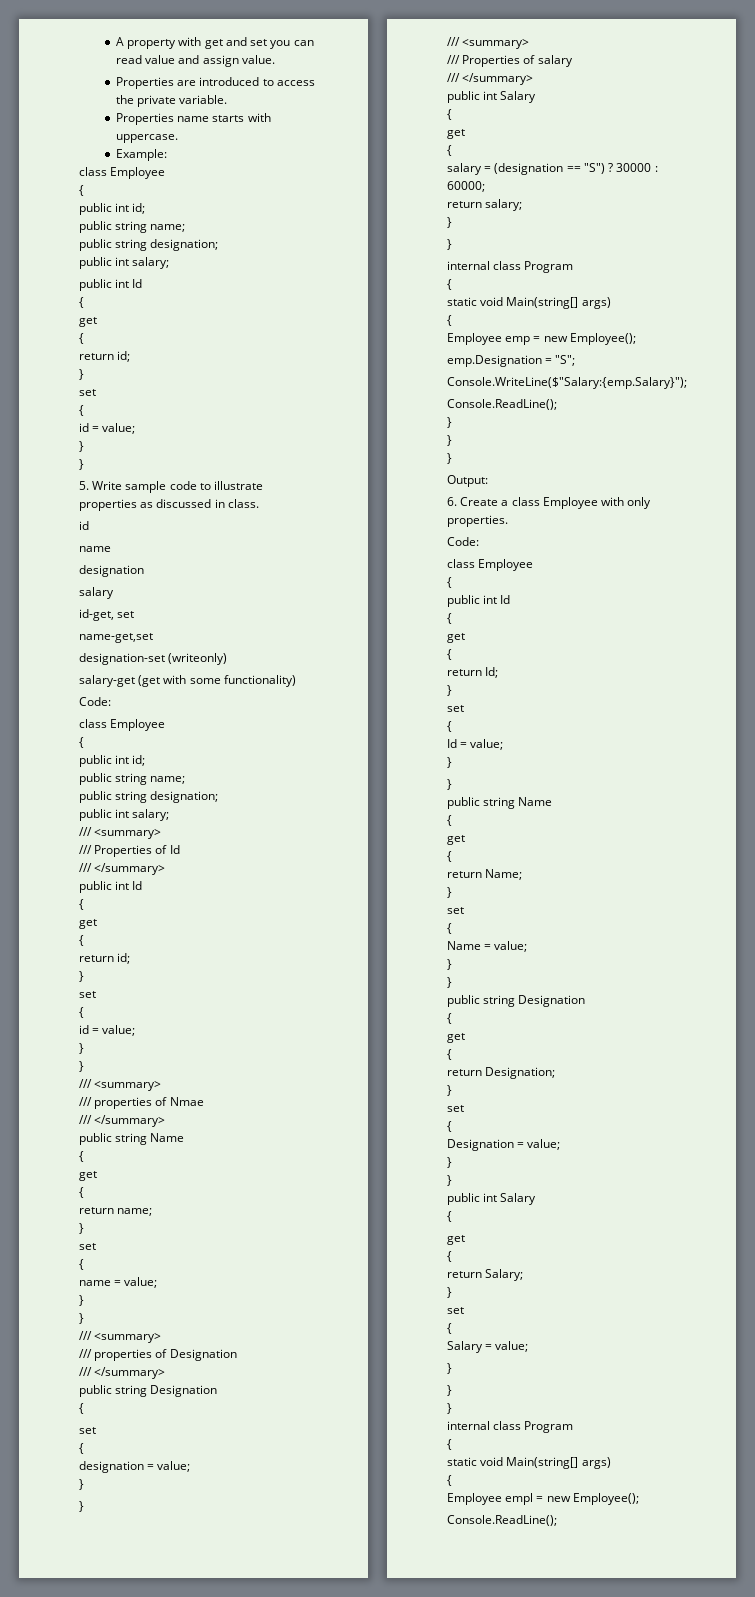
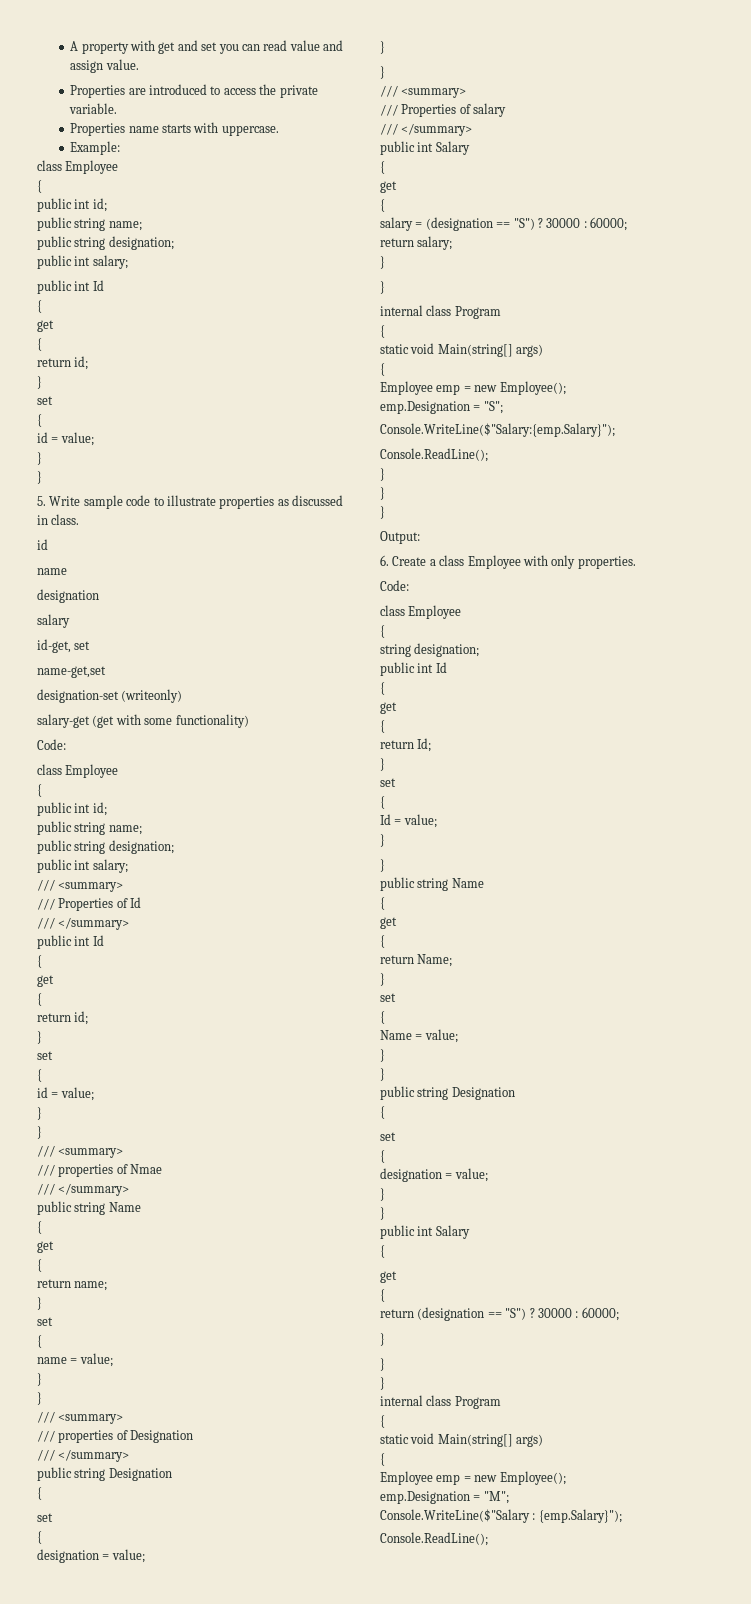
(452, 582) none -> [380,643,480,657] // string designation;
[447,1033,465,1043] [447,1049,452,1060] [447,1067,556,1079] [447,1085,452,1096] [447,1105,464,1112] [447,1121,452,1132] [447,1139,514,1151] // get // { // return Designation; // } // set // { // Designation -> [380,1132,396,1141] [380,1150,385,1163] [380,1168,442,1182] // set // { // designation
[485,1269,524,1281] [447,1287,452,1298] [447,1307,464,1314] [447,1323,452,1334] [447,1341,529,1353] Salary; // } // set // { // Salary = value; -> [417,1307,619,1321] (designation == "S") ? 30000 : 60000;
[505,1493,639,1505] empl = new Employee(); -> [436,1471,566,1485] [380,1491,509,1504] [380,1509,622,1523] emp = new Employee(); // emp.Designation = "M"; // Console.WriteLine($"Salary : {emp.Salary}");

